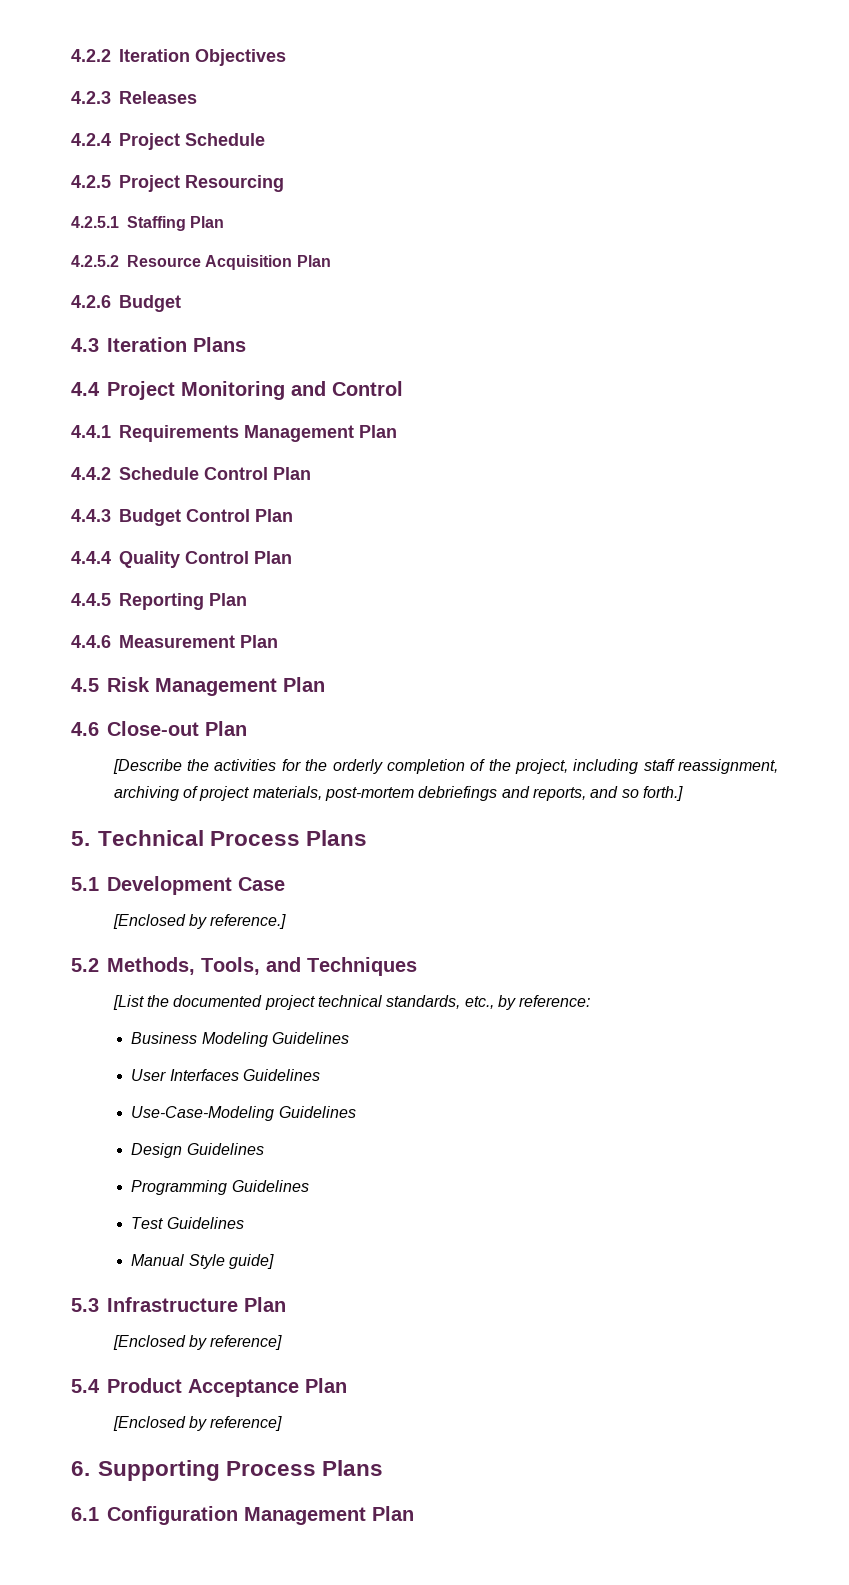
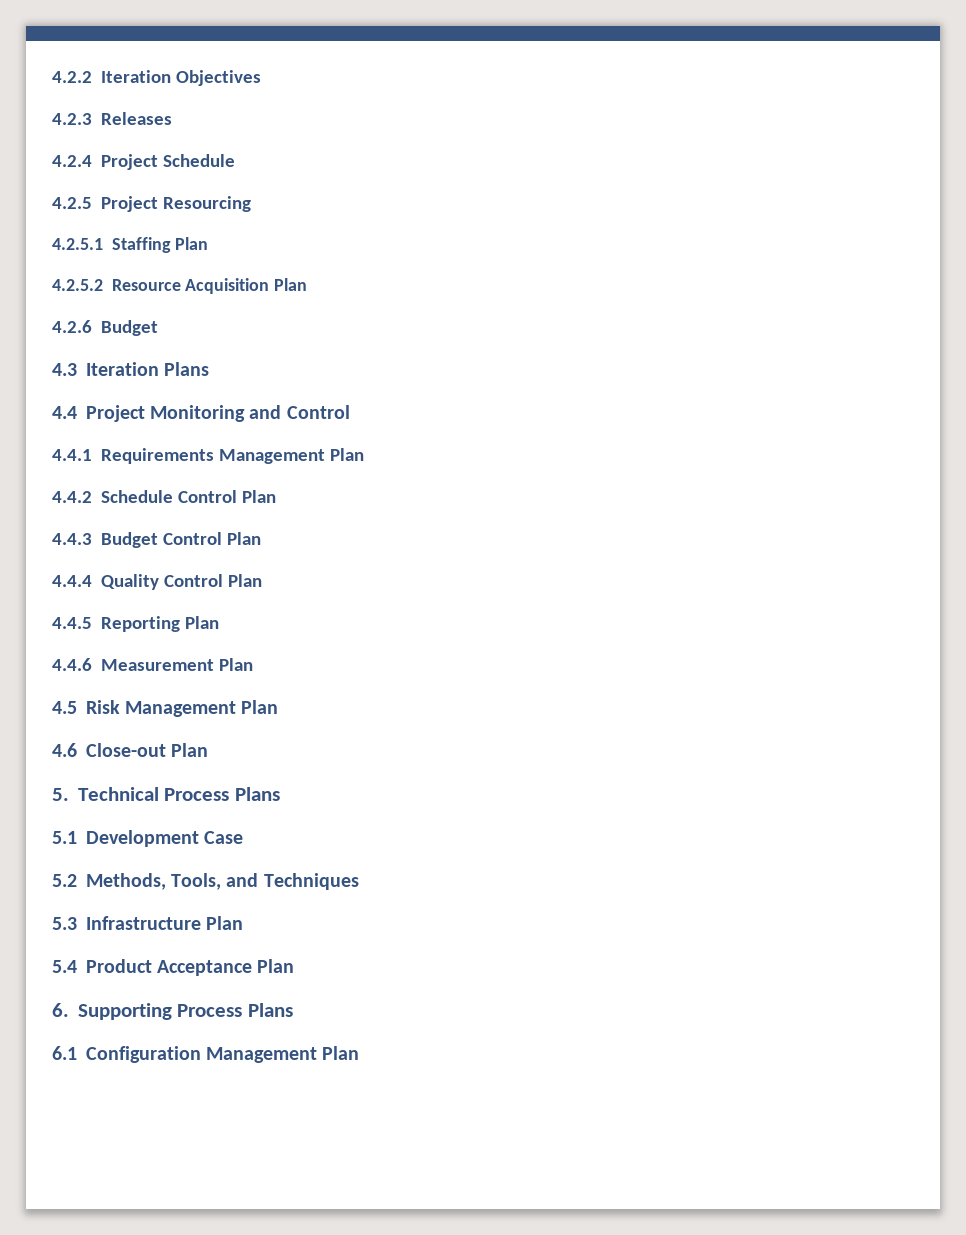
[112,759,778,774] [113,786,683,801] // [Describe the activities for the orderly completion of the project, including staff reassignment, archiving of project materials, post-mortem debriefings and reports, and so forth.] -> (209, 750) none
[112,914,287,929] // [Enclosed by reference.] -> (244, 837) none
[112,995,591,1010] [131,1032,349,1047] [131,1069,320,1081] [131,1106,356,1121] [131,1143,264,1158] [131,1180,309,1195] [131,1217,244,1229] [131,1254,274,1269] // [List the documented project technical standards, etc., by reference: // Business Modeling Guidelines // User Interfaces Guidelines // Use-Case-Modeling Guidelines // Design Guidelines // Programming Guidelines // Test Guidelines // Manual Style guide] -> (359, 881) none
[112,1335,283,1350] // [Enclosed by reference] -> (244, 923) none
[112,1416,283,1431] // [Enclosed by reference] -> (295, 966) none

